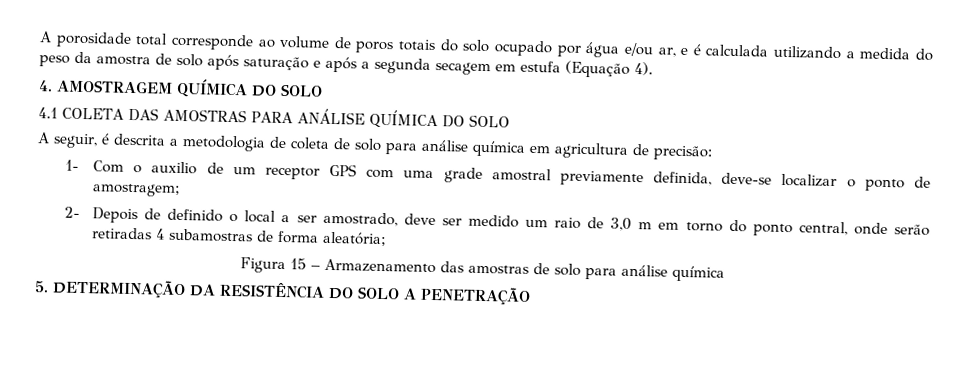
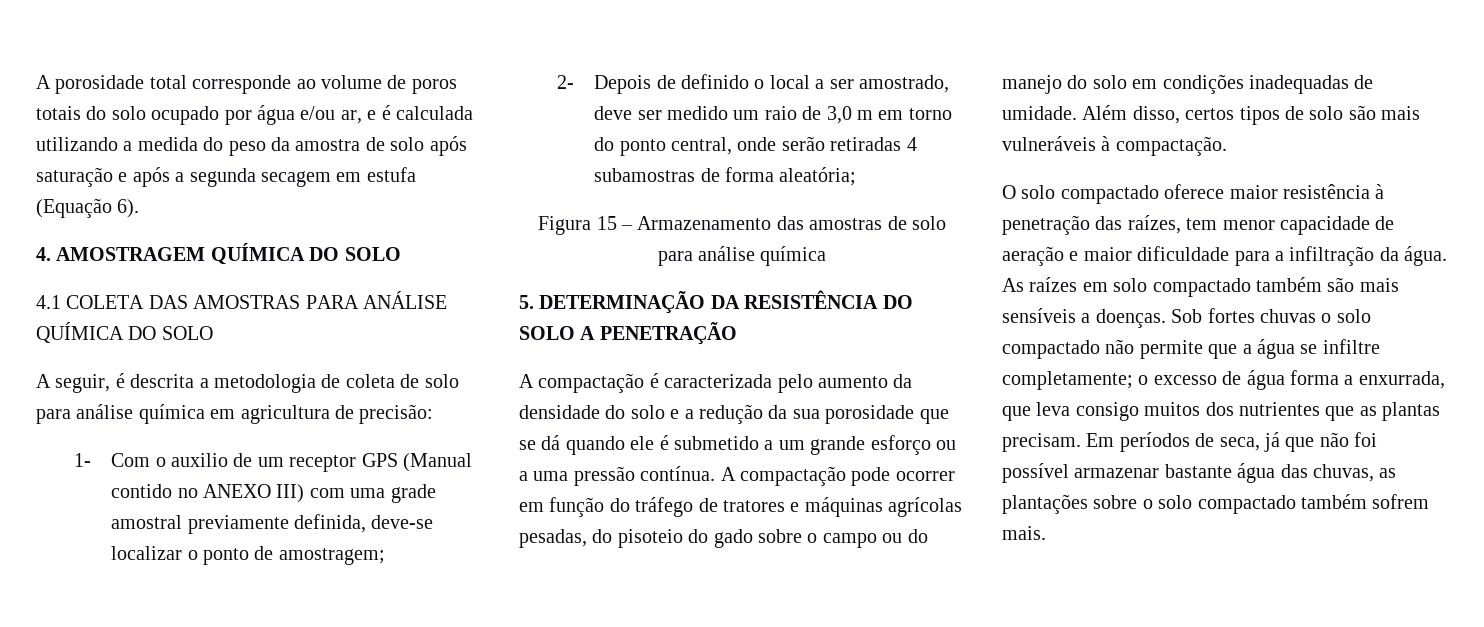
[634,61,653,76] 4). -> [117,199,140,218] 6).
(358, 170) none -> [403,453,473,472] [111,484,305,503] (Manual contido no ANEXO III)
(531, 295) none -> [519,373,913,393] [519,404,949,424] [519,435,956,455] [519,466,955,486] [519,497,963,517] [519,529,928,548] [1002,74,1374,94] [1002,105,1421,125] [1002,136,1227,156] [1002,184,1385,204] [1002,215,1395,235] [1002,246,1448,266] [1002,277,1399,297] [1002,308,1371,328] [1002,339,1380,359] [1002,370,1445,390] [1002,402,1441,421] [1002,432,1378,452] [1002,463,1397,483] [1002,494,1430,514] [1002,526,1046,540] // A compactação é caracterizada pelo aumento da densidade do solo e a redução da sua porosidade que se dá quando ele é submetido a um grande esforço ou a uma pressão contínua. A compactação pode ocorrer em função do tráfego de tratores e máquinas agrícolas pesadas, do pisoteio do gado sobre o campo ou do manejo do solo em condições inadequadas de umidade. Além disso, certos tipos de solo são mais vulneráveis à compactação. // O solo compactado oferece maior resistência à penetração das raízes, tem menor capacidade de aeração e maior dificuldade para a infiltração da água. As raízes em solo compactado também são mais sensíveis a doenças. Sob fortes chuvas o solo compactado não permite que a água se infiltre completamente; o excesso de água forma a enxurrada, que leva consigo muitos dos nutrientes que as plantas precisam. Em períodos de seca, já que não foi possível armazenar bastante água das chuvas, as plantações sobre o solo compactado também sofrem mais.

